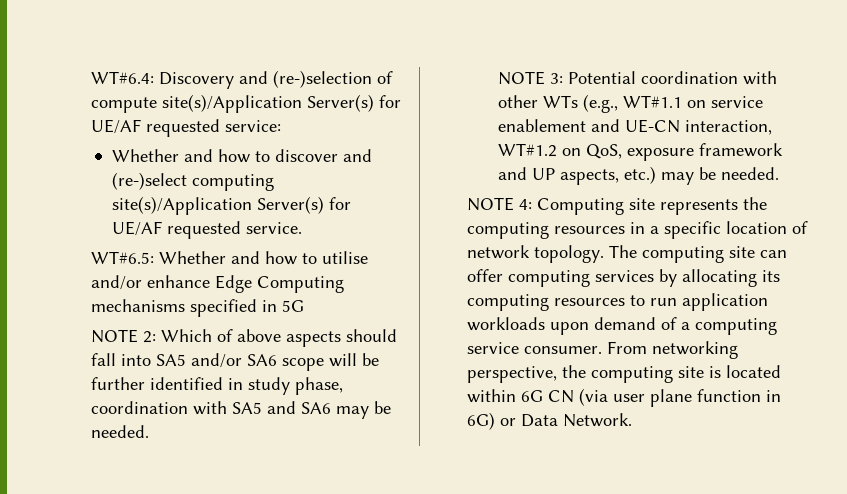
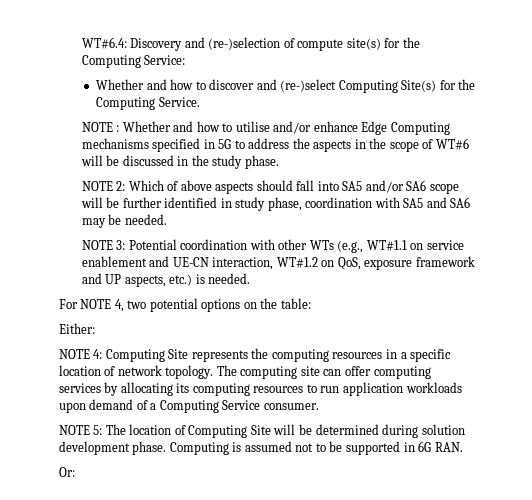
[162,94,402,113] [91,119,282,137] site(s)/Application Server(s) for UE/AF requested service: -> [346,37,420,50] [81,55,186,68] site(s) for the Computing Service:
[191,174,274,191] [111,196,351,215] [111,221,302,239] [91,251,155,264] computing site(s)/Application Server(s) for UE/AF requested service. // WT#6.5: -> [338,79,476,93] [96,97,200,110] [81,122,120,132] Computing Site(s) for the Computing Service. // NOTE :
(305, 306) none -> [234,138,469,152] [80,155,279,169] to address the aspects in the scope of WT#6 will be discussed in the study phase.
[661,167,780,185] may be needed. -> [195,273,251,284] [58,298,311,312] [58,323,95,334] is needed. // For NOTE 4, two potential options on the table: // Either:
[629,198,656,210] site -> [168,349,189,359] Site
[695,318,778,335] [467,342,520,354] computing service -> [159,400,261,413] Computing Service
[607,341,739,359] [467,365,782,383] [467,388,782,407] [467,412,633,430] From networking perspective, the computing site is located within 6G CN (via user plane function in 6G) or Data Network. -> [58,424,465,438] [58,441,463,455] [58,467,75,477] // NOTE 5: The location of Computing Site will be determined during solution development phase. Computing is assumed not to be supported in 6G RAN. // Or:

